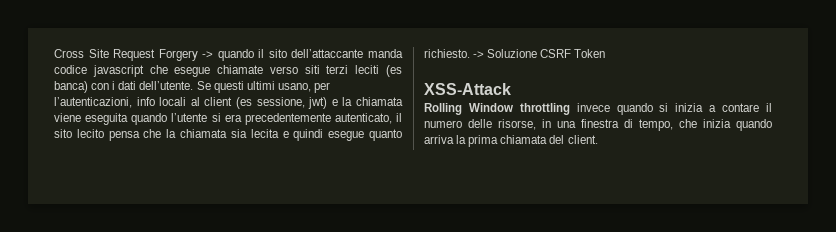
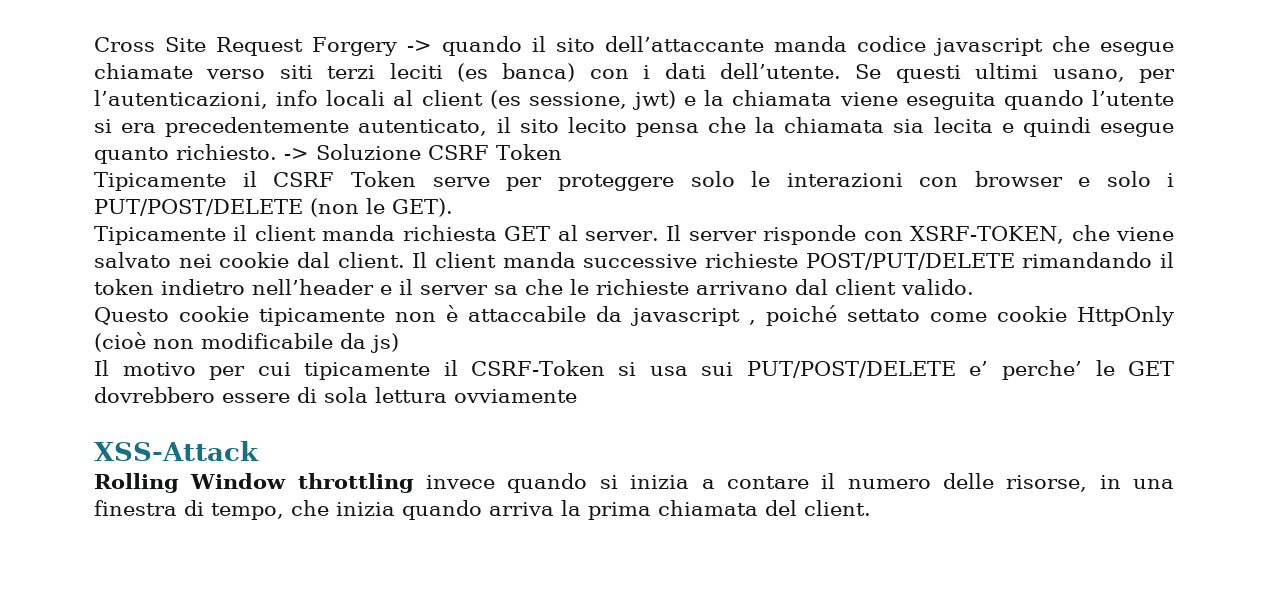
(606, 53) none -> [94,171,1174,191] [94,198,453,217] [94,225,1175,245] [94,252,1174,270] [94,279,974,295] [94,305,1175,326] [94,332,399,353] [94,360,1174,380] [94,387,577,403] // Tipicamente il CSRF Token serve per proteggere solo le interazioni con browser e solo i PUT/POST/DELETE (non le GET). // Tipicamente il client manda richiesta GET al server. Il server risponde con XSRF-TOKEN, che viene salvato nei cookie dal client. Il client manda successive richieste POST/PUT/DELETE rimandando il token indietro nell’header e il server sa che le richieste arrivano dal client valido. // Questo cookie tipicamente non è attaccabile da javascript , poiché settato come cookie HttpOnly (cioè non modificabile da js) // Il motivo per cui tipicamente il CSRF-Token si usa sui PUT/POST/DELETE e’ perche’ le GET dovrebbero essere di sola lettura ovviamente

